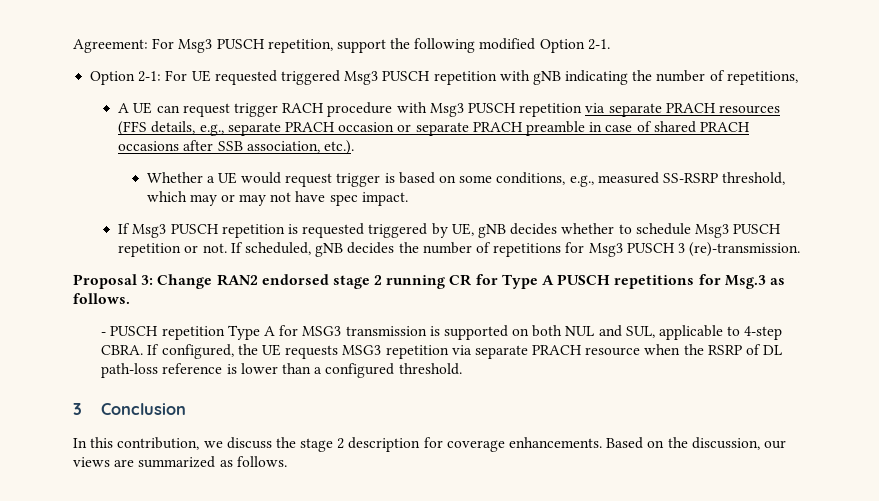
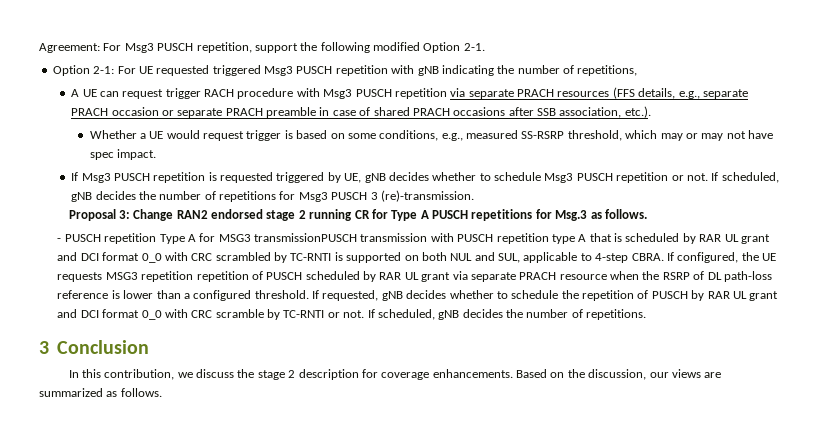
[345,326,427,336] transmission -> [254,233,770,244] [57,252,332,263] transmissionPUSCH transmission with PUSCH repetition type A that is scheduled by RAR UL grant and DCI format 0_0 with CRC scrambled by TC-RNTI
(449, 352) none -> [196,271,451,282] repetition of PUSCH scheduled by RAR UL grant
(462, 369) none -> [312,290,779,301] [57,309,647,320] If requested, gNB decides whether to schedule the repetition of PUSCH by RAR UL grant and DCI format 0_0 with CRC scramble by TC-RNTI or not. If scheduled, gNB decides the number of repetitions.

